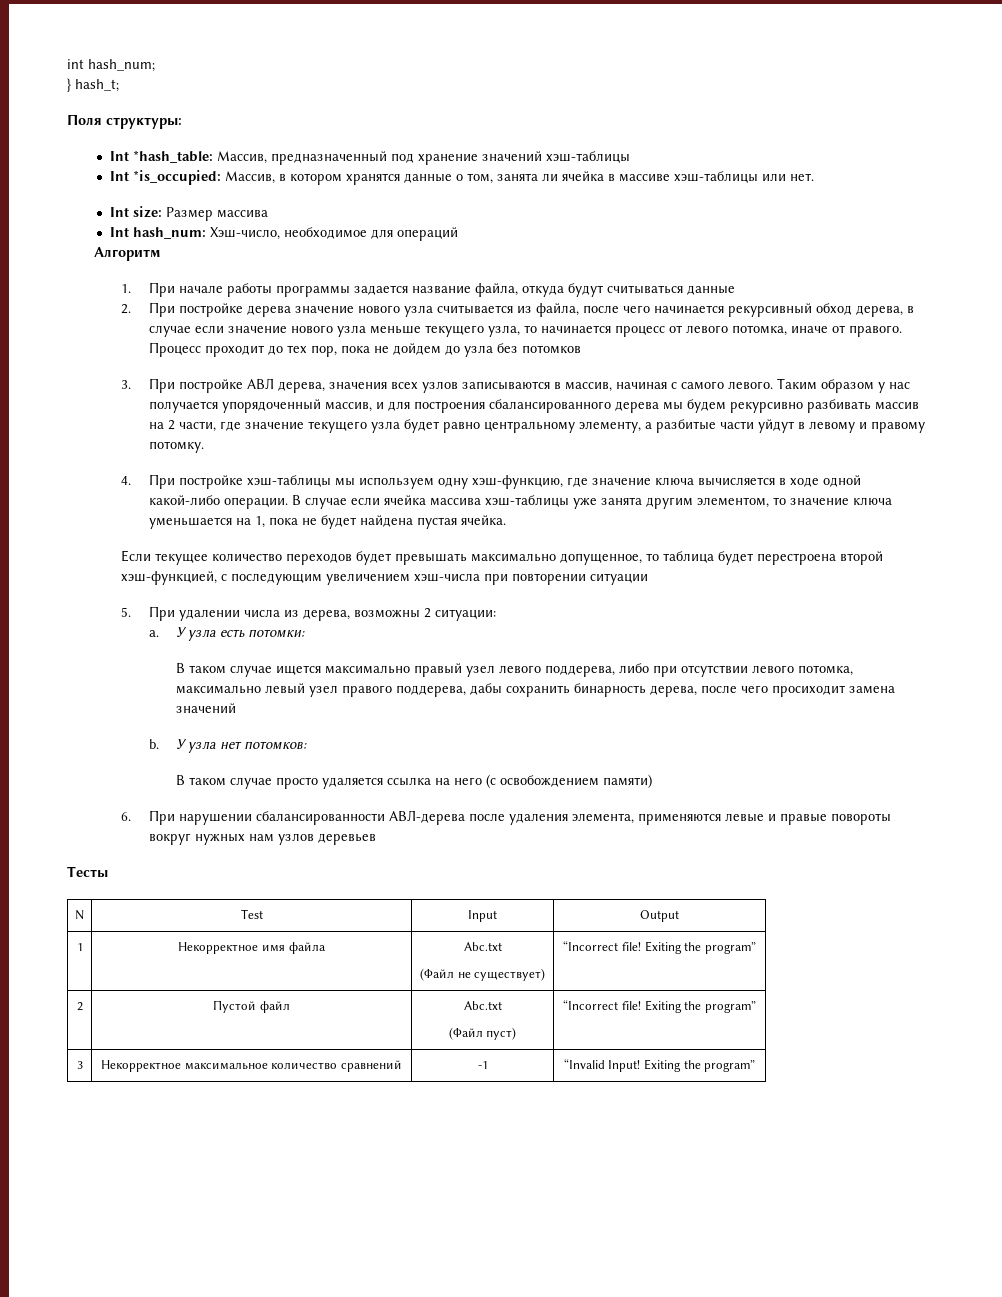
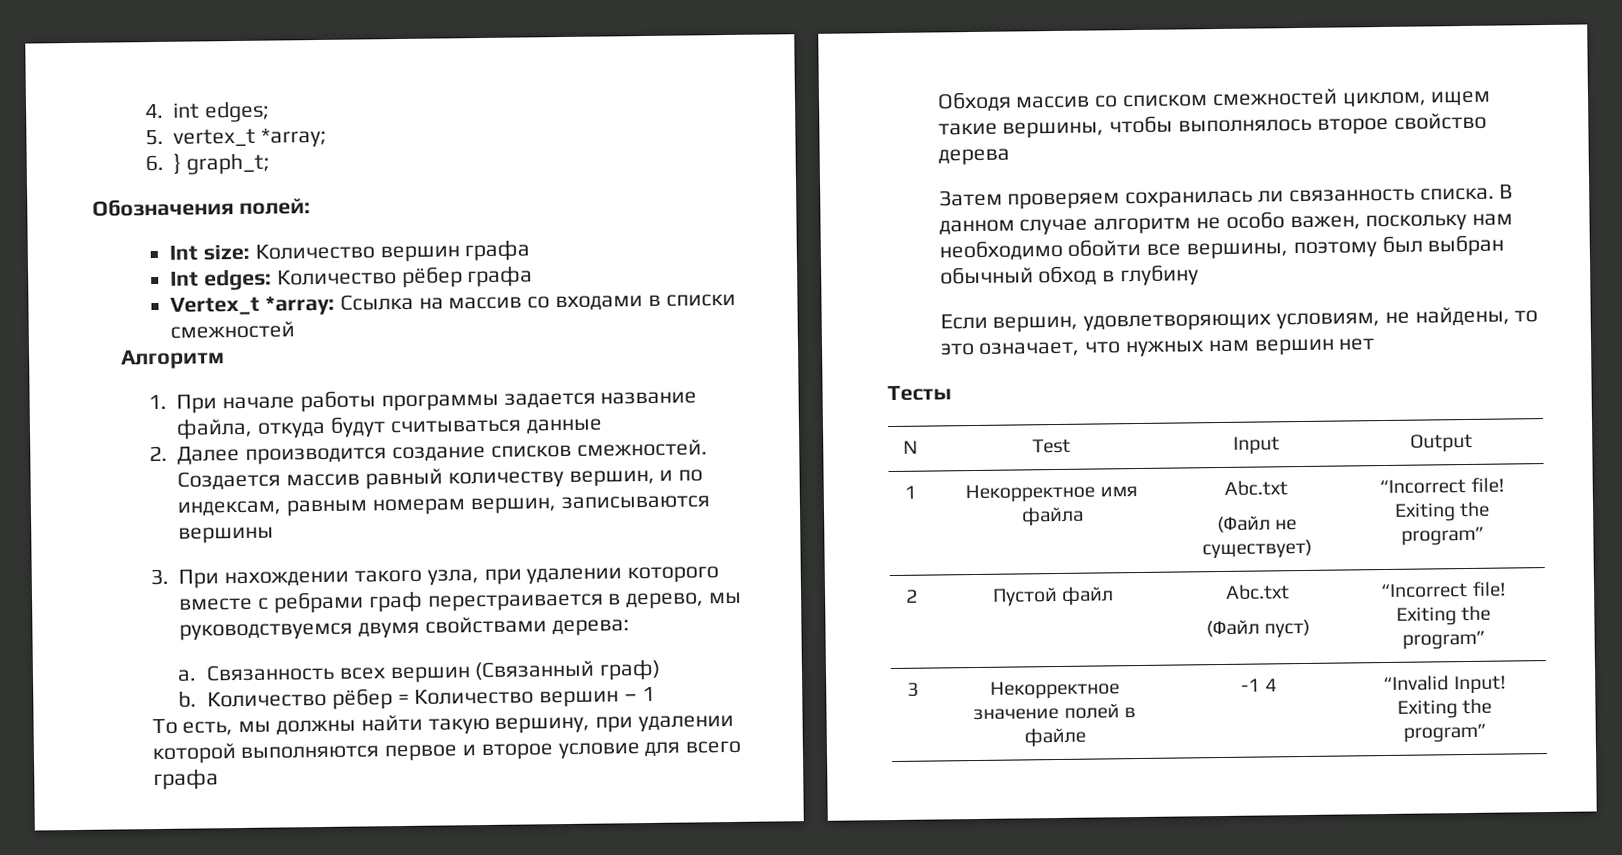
[67,59,155,72] [67,78,119,92] [67,114,182,129] [110,150,631,165] [110,170,815,185] [110,206,269,221] [110,227,459,241] int hash_num; // } hash_t; // Поля структуры: // Int *hash_table: Массив, предназначенный под хранение значений хэш-таблицы // Int *is_occupied: Массив, в котором хранятся данные о том, занята ли ячейка в массиве хэш-таблицы или нет. // Int size: Размер массива // Int hash_num: Хэш-число, необходимое для операций -> [143,100,271,123] [144,127,328,148] [144,152,271,175] [92,198,311,217] [169,240,531,263] [170,266,534,291] [170,293,736,316] [170,321,296,339] 4. int edges; // 5. vertex_t *array; // 6. } graph_t; // Обозначения полей: // Int size: Количество вершин графа // Int edges: Количество рёбер графа // Vertex_t *array: Ссылка на массив со входами в списки смежностей
[148,302,914,317] [148,325,902,337] [148,342,581,357] [121,378,910,393] [148,399,919,413] [148,419,925,433] [148,441,204,453] [121,474,861,489] [148,495,892,509] [148,515,506,529] [121,550,884,565] [121,571,649,585] [121,606,496,621] [148,627,305,641] [175,663,853,677] [175,683,895,697] [175,703,236,713] [148,739,307,753] [175,774,652,789] [121,810,891,825] [148,833,376,845] При постройке дерева значение нового узла считывается из файла, после чего начинается рекурсивный обход дерева, в случае если значение нового узла меньше текущего узла, то начинается процесс от левого потомка, иначе от правого. Процесс проходит до тех пор, пока не дойдем до узла без потомков // 3. При постройке АВЛ дерева, значения всех узлов записываются в массив, начиная с самого левого. Таким образом у нас получается упорядоченный массив, и для построения сбалансированного дерева мы будем рекурсивно разбивать массив на 2 части, где значение текущего узла будет равно центральному элементу, а разбитые части уйдут в левому и правому потомку. // 4. При постройке хэш-таблицы мы используем одну хэш-функцию, где значение ключа вычисляется в ходе одной какой-либо операции. В случае если ячейка массива хэш-таблицы уже занята другим элементом, то значение ключа уменьшается на 1, пока не будет найдена пустая ячейка. // Если текущее количество переходов будет превышать максимально допущенное, то таблица будет перестроена второй хэш-функцией, с последующим увеличением хэш-числа при повторении ситуации // 5. При удалении числа из дерева, возможны 2 ситуации: // a. У узла есть потомки: // В таком случае ищется максимально правый узел левого поддерева, либо при отсутствии левого потомка, максимально левый узел правого поддерева, дабы сохранить бинарность дерева, после чего просиходит замена значений // b. У узла нет потомков: // В таком случае просто удаляется ссылка на него (с освобождением памяти) // 6. При нарушении сбалансированности АВЛ-дерева после удаления элемента, применяются левые и правые повороты вокруг нужных нам узлов деревьев -> [177,439,708,465] [177,468,704,490] [177,495,710,517] [178,526,275,544] [149,566,720,589] [179,591,742,614] [179,616,630,641] [177,659,662,684] [178,686,655,710] [151,714,734,736] [151,740,742,765] [152,769,219,791] [936,88,1492,112] [937,112,1487,139] [937,148,1010,166] [938,184,1514,210] [938,211,1514,236] [938,234,1505,261] [939,264,1199,287] [939,306,1539,333] [939,338,1376,358] Далее производится создание списков смежностей. Создается массив равный количеству вершин, и по индексам, равным номерам вершин, записываются вершины // 3. При нахождении такого узла, при удалении которого вместе с ребрами граф перестраивается в дерево, мы руководствуемся двумя свойствами дерева: // a. Связанность всех вершин (Связанный граф) // b. Количество рёбер = Количество вершин – 1 // То есть, мы должны найти такую вершину, при удалении которой выполняются первое и второе условие для всего графа // Обходя массив со списком смежностей циклом, ищем такие вершины, чтобы выполнялось второе свойство дерева // Затем проверяем сохранилась ли связанность списка. В данном случае алгоритм не особо важен, поскольку нам необходимо обойти все вершины, поэтому был выбран обычный обход в глубину // Если вершин, удовлетворяющих условиям, не найдены, то это означает, что нужных нам вершин нет
[184,1060,402,1072] максимальное количество сравнений -> [973,703,1136,721] [1023,727,1086,747] значение полей в файле
(488, 1065) none -> [1264,678,1277,692] 4

